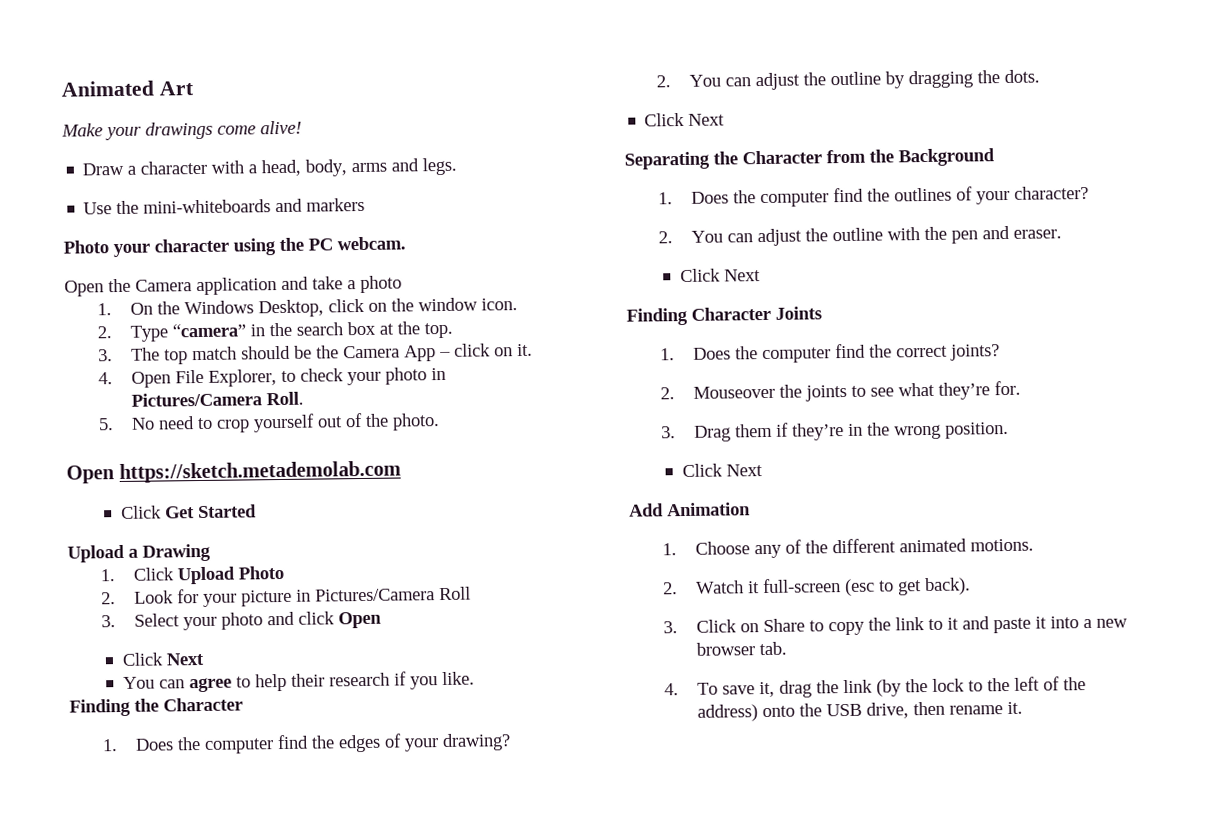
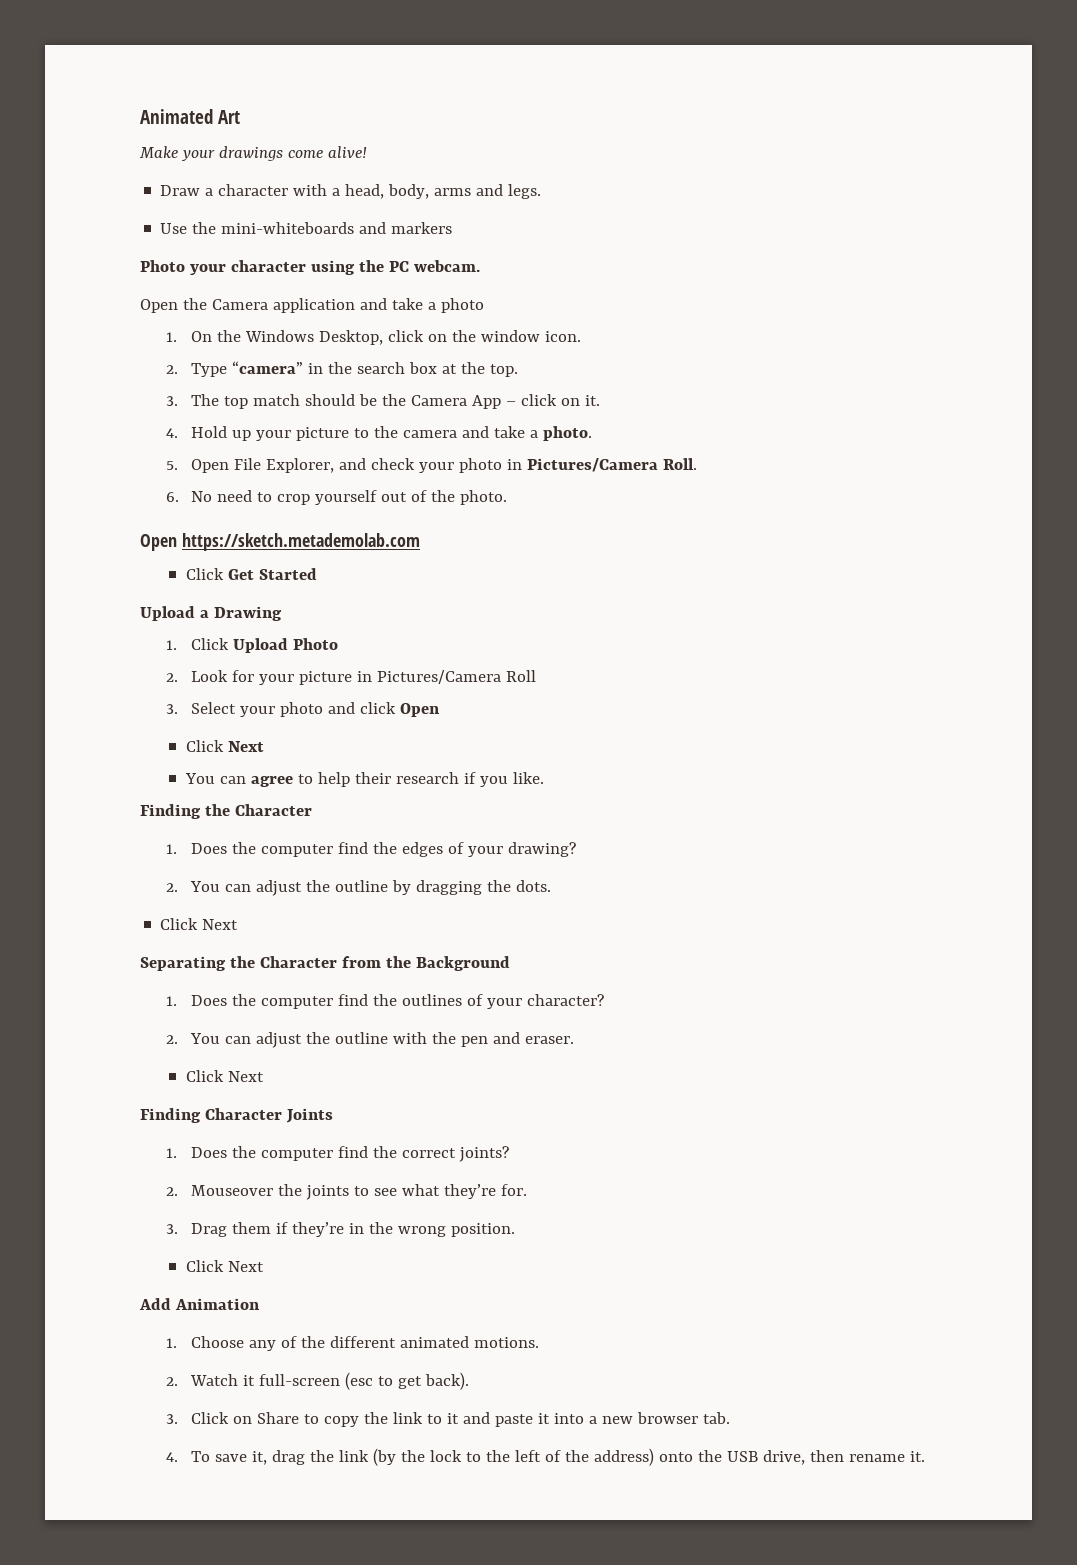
(114, 378) none -> [190,426,592,441] [165,461,178,470] Hold up your picture to the camera and take a photo. // 5.
[281,370,297,382] to -> [338,458,366,470] and
[98,418,115,431] 5. -> [165,492,179,502] 6.

